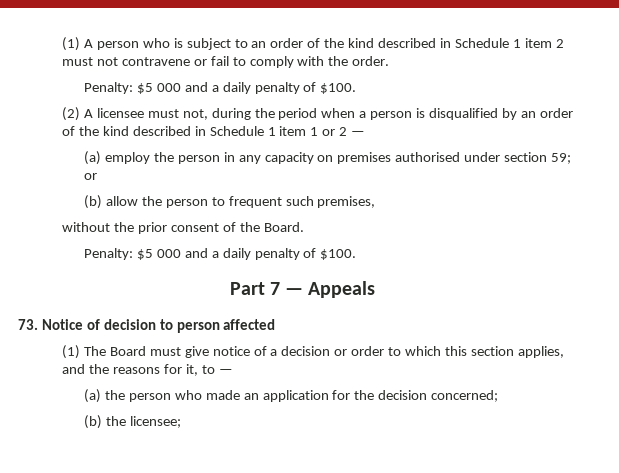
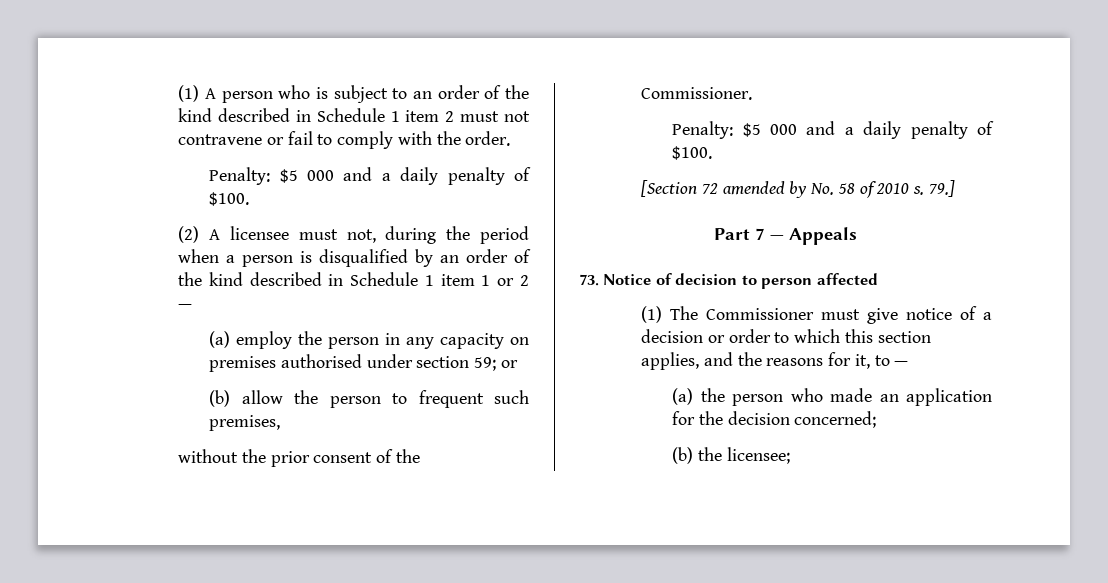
[263,222,304,232] [84,248,357,260] Board. // Penalty: $5 000 and a daily penalty of $100. -> [641,87,753,100] [672,121,994,139] [672,146,713,160] [641,180,955,198] Commissioner. // Penalty: $5 000 and a daily penalty of $100. // [Section 72 amended by No. 58 of 2010 s. 79.]
[109,346,146,356] Board -> [706,308,815,320] Commissioner

